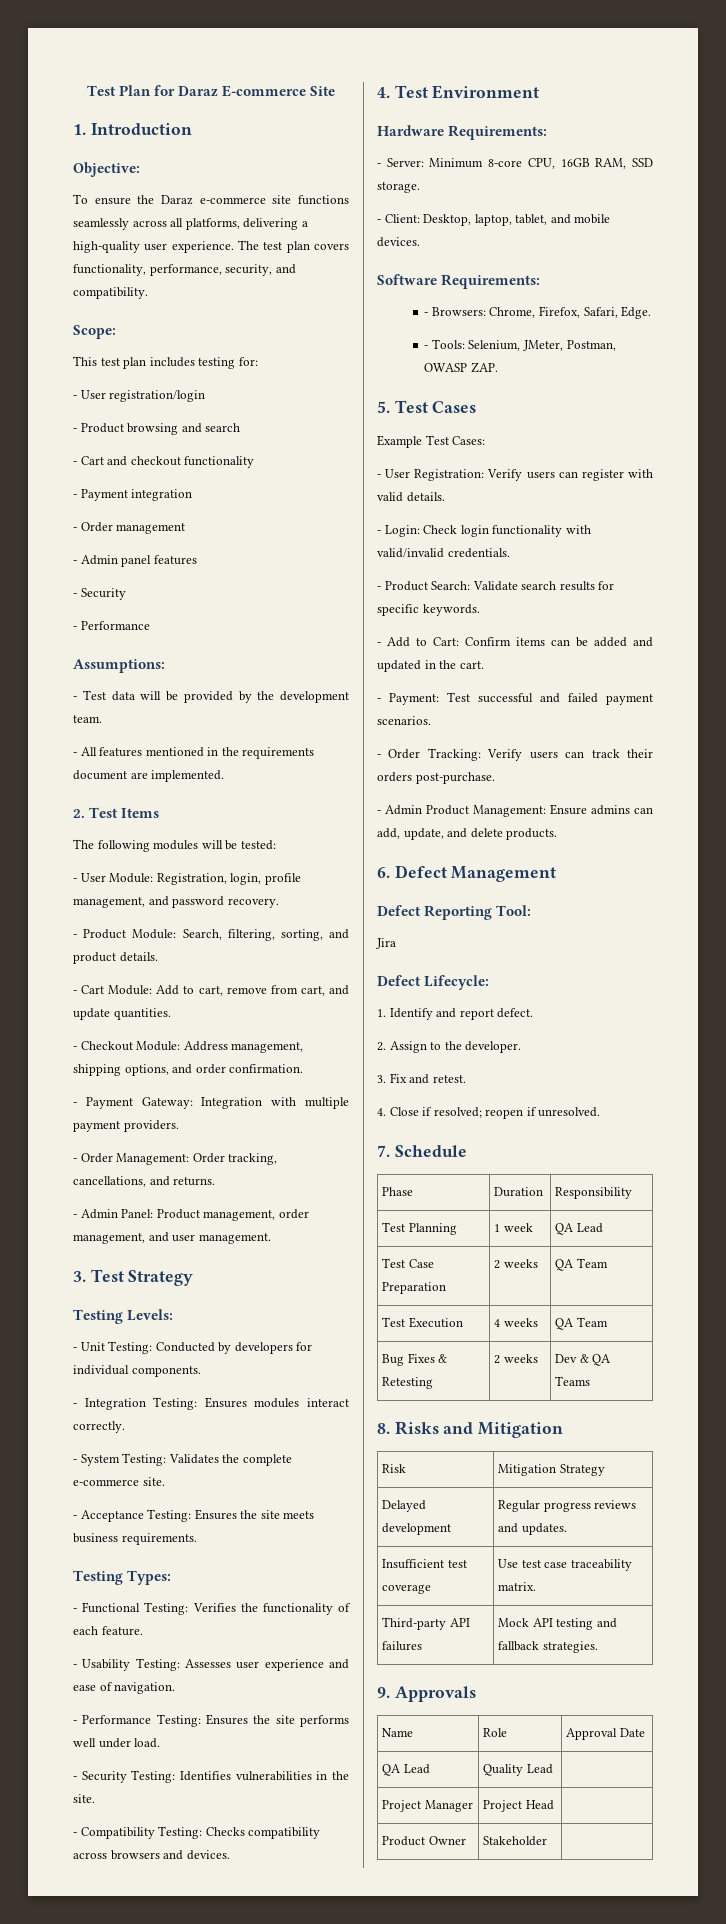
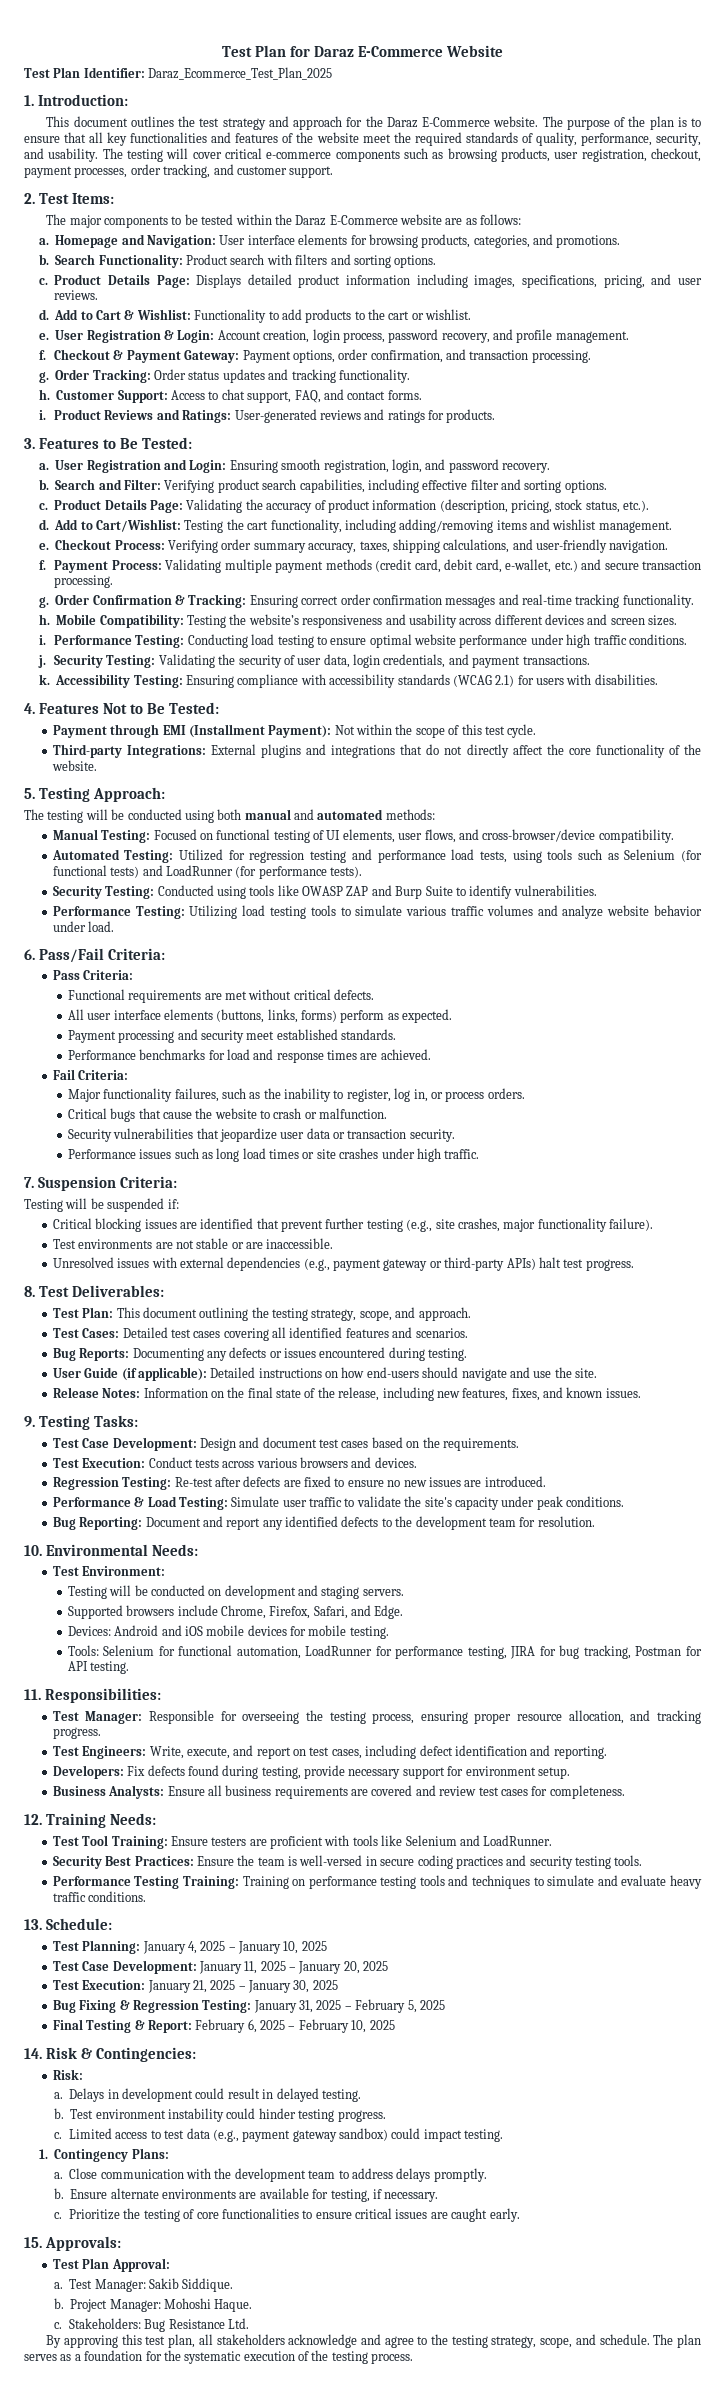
[222,85,336,97] [73,123,192,135] [73,162,140,177] [73,194,349,205] [73,218,308,230] [73,240,349,253] [73,264,296,276] [73,287,148,299] [73,325,116,339] [73,356,258,369] [73,390,206,402] [73,423,241,435] [73,456,255,468] [73,489,193,501] [73,522,186,534] [73,555,197,567] [73,588,126,600] [73,621,150,630] [73,659,165,673] [73,690,349,703] [73,715,102,723] [73,747,315,759] [73,770,225,782] E-commerce Site // 1. Introduction // Objective: // To ensure the Daraz e-commerce site functions seamlessly across all platforms, delivering a high-quality user experience. The test plan covers functionality, performance, security, and compatibility. // Scope: // This test plan includes testing for: // - User registration/login // - Product browsing and search // - Cart and checkout functionality // - Payment integration // - Order management // - Admin panel features // - Security // - Performance // Assumptions: // - Test data will be provided by the development team. // - All features mentioned in the requirements document are implemented. -> [357,45,503,57] [24,67,333,80] [24,94,128,106] [46,116,701,130] [24,132,701,146] [24,148,702,162] [24,164,334,178] E-Commerce Website // Test Plan Identifier: Daraz_Ecommerce_Test_Plan_2025 // 1. Introduction: // This document outlines the test strategy and approach for the Daraz E-Commerce website. The purpose of the plan is to ensure that all key functionalities and features of the website meet the required standards of quality, performance, security, and usability. The testing will cover critical e-commerce components such as browsing products, user registration, checkout, payment processes, order tracking, and customer support.
[121,808,160,818] [73,839,276,852] [73,873,301,885] [73,896,279,908] [73,929,349,941] [73,952,158,964] [73,985,349,996] [73,1008,171,1020] [73,1041,304,1053] [73,1064,304,1076] [73,1097,349,1109] [73,1120,179,1132] [73,1153,278,1165] [73,1176,216,1187] [73,1209,309,1221] [73,1232,271,1244] [73,1269,194,1286] [73,1309,174,1324] [73,1341,313,1354] [73,1365,201,1377] [73,1397,349,1410] [73,1421,125,1433] [73,1453,292,1466] [73,1477,165,1486] [73,1509,315,1522] [73,1533,197,1545] [73,1570,172,1585] [73,1602,351,1615] [73,1626,143,1636] [73,1658,349,1671] [73,1682,176,1694] [73,1714,349,1727] [73,1738,161,1748] [73,1770,349,1783] [73,1794,95,1803] [73,1826,321,1839] [73,1850,230,1860] [377,85,540,99] [377,125,548,140] [377,158,653,169] [377,182,420,193] [377,214,611,226] [377,237,420,247] [377,274,541,289] [424,307,486,316] Items // The following modules will be tested: // - User Module: Registration, login, profile management, and password recovery. // - Product Module: Search, filtering, sorting, and product details. // - Cart Module: Add to cart, remove from cart, and update quantities. // - Checkout Module: Address management, shipping options, and order confirmation. // - Payment Gateway: Integration with multiple payment providers. // - Order Management: Order tracking, cancellations, and returns. // - Admin Panel: Product management, order management, and user management. // 3. Test Strategy // Testing Levels: // - Unit Testing: Conducted by developers for individual components. // - Integration Testing: Ensures modules interact correctly. // - System Testing: Validates the complete e-commerce site. // - Acceptance Testing: Ensures the site meets business requirements. // Testing Types: // - Functional Testing: Verifies the functionality of each feature. // - Usability Testing: Assesses user experience and ease of navigation. // - Performance Testing: Ensures the site performs well under load. // - Security Testing: Identifies vulnerabilities in the site. // - Compatibility Testing: Checks compatibility across browsers and devices. // 4. Test Environment // Hardware Requirements: // - Server: Minimum 8-core CPU, 16GB RAM, SSD storage. // - Client: Desktop, laptop, tablet, and mobile devices. // Software Requirements: // - Browsers: -> [71,193,114,204] [46,214,522,228] [39,234,621,248] [39,254,437,268] [39,274,702,288] [54,290,99,300] [39,309,472,323] [39,329,629,343] [39,349,591,363] [39,369,410,383] [39,389,422,403] [39,409,496,423] [24,437,192,449] [39,459,551,473] [39,479,607,493] [39,499,650,513] [39,519,672,533] [39,539,669,553] [39,559,701,573] [54,575,114,588] [39,594,694,608] [39,614,678,628] [39,634,687,648] [38,654,590,668] [39,674,658,688] [24,702,219,714] [52,724,537,738] [52,744,701,758] [51,760,97,771] [24,787,165,802] [24,809,435,823] [52,829,674,843] [51,849,703,863] [52,865,363,879] [52,885,597,899] [52,905,703,919] [52,921,115,932] [24,948,165,963] [52,970,134,980] [67,989,375,1003] [67,1009,453,1023] [67,1029,397,1043] [67,1049,431,1063] [52,1069,129,1080] [67,1088,525,1102] [67,1108,388,1122] [67,1128,455,1142] [67,1148,480,1162] [24,1176,177,1191] [24,1198,179,1212] [52,1218,654,1232] [52,1238,334,1249] [52,1257,634,1271] [24,1285,164,1297] [52,1307,471,1321] [52,1327,468,1341] [52,1347,468,1361] [52,1367,598,1381] [52,1387,641,1401] [24,1415,138,1430] [52,1437,519,1451] [52,1457,417,1468] [52,1476,546,1490] [52,1496,625,1510] [52,1516,595,1530] [24,1544,198,1556] [52,1566,166,1576] [67,1585,404,1599] [67,1605,218,1619] Items: // The major components to be tested within the Daraz E-Commerce website are as follows: // a. Homepage and Navigation: User interface elements for browsing products, categories, and promotions. // b. Search Functionality: Product search with filters and sorting options. // c. Product Details Page: Displays detailed product information including images, specifications, pricing, and user reviews. // d. Add to Cart & Wishlist: Functionality to add products to the cart or wishlist. // e. User Registration & Login: Account creation, login process, password recovery, and profile management. // f. Checkout & Payment Gateway: Payment options, order confirmation, and transaction processing. // g. Order Tracking: Order status updates and tracking functionality. // h. Customer Support: Access to chat support, FAQ, and contact forms. // i. Product Reviews and Ratings: User-generated reviews and ratings for products. // 3. Features to Be Tested: // a. User Registration and Login: Ensuring smooth registration, login, and password recovery. // b. Search and Filter: Verifying product search capabilities, including effective filter and sorting options. // c. Product Details Page: Validating the accuracy of product information (description, pricing, stock status, etc.). // d. Add to Cart/Wishlist: Testing the cart functionality, including adding/removing items and wishlist management. // e. Checkout Process: Verifying order summary accuracy, taxes, shipping calculations, and user-friendly navigation. // f. Payment Process: Validating multiple payment methods (credit card, debit card, e-wallet, etc.) and secure transaction processing. // g. Order Confirmation & Tracking: Ensuring correct order confirmation messages and real-time tracking functionality. // h. Mobile Compatibility: Testing the website’s responsiveness and usability across different devices and screen sizes. // i. Performance Testing: Conducting load testing to ensure optimal website performance under high traffic conditions. // j. Security Testing: Validating the security of user data, login credentials, and payment transactions. // k. Accessibility Testing: Ensuring compliance with accessibility standards (WCAG 2.1) for users with disabilities. // 4. Features Not to Be Tested: // Payment through EMI (Installment Payment): Not within the scope of this test cycle. // Third-party Integrations: External plugins and integrations that do not directly affect the core functionality of the website. // 5. Testing Approach: // The testing will be conducted using both manual and automated methods: // Manual Testing: Focused on functional testing of UI elements, user flows, and cross-browser/device compatibility. // Automated Testing: Utilized for regression testing and performance load tests, using tools such as Selenium (for functional tests) and LoadRunner (for performance tests). // Security Testing: Conducted using tools like OWASP ZAP and Burp Suite to identify vulnerabilities. // Performance Testing: Utilizing load testing tools to simulate various traffic volumes and analyze website behavior under load. // 6. Pass/Fail Criteria: // Pass Criteria: // Functional requirements are met without critical defects. // All user interface elements (buttons, links, forms) perform as expected. // Payment processing and security meet established standards. // Performance benchmarks for load and response times are achieved. // Fail Criteria: // Major functionality failures, such as the inability to register, log in, or process orders. // Critical bugs that cause the website to crash or malfunction. // Security vulnerabilities that jeopardize user data or transaction security. // Performance issues such as long load times or site crashes under high traffic. // 7. Suspension Criteria: // Testing will be suspended if: // Critical blocking issues are identified that prevent further testing (e.g., site crashes, major functionality failure). // Test environments are not stable or are inaccessible. // Unresolved issues with external dependencies (e.g., payment gateway or third-party APIs) halt test progress. // 8. Test Deliverables: // Test Plan: This document outlining the testing strategy, scope, and approach. // Test Cases: Detailed test cases covering all identified features and scenarios. // Bug Reports: Documenting any defects or issues encountered during testing. // User Guide (if applicable): Detailed instructions on how end-users should navigate and use the site. // Release Notes: Information on the final state of the release, including new features, fixes, and known issues. // 9. Testing Tasks: // Test Case Development: Design and document test cases based on the requirements. // Test Execution: Conduct tests across various browsers and devices. // Regression Testing: Re-test after defects are fixed to ensure no new issues are introduced. // Performance & Load Testing: Simulate user traffic to validate the site's capacity under peak conditions. // Bug Reporting: Document and report any identified defects to the development team for resolution. // 10. Environmental Needs: // Test Environment: // Testing will be conducted on development and staging servers. // Supported browsers include
(618, 312) none -> [351,1605,372,1616] and
[424,339,616,351] [424,362,498,373] [377,400,477,413] [377,435,486,448] [377,469,653,481] [377,492,445,502] [377,525,591,537] [377,548,510,558] [377,581,615,591] [377,604,480,616] [377,637,653,647] [377,660,484,672] [377,692,653,705] [377,716,431,725] [377,748,653,761] [377,772,495,784] [377,804,653,817] [377,828,558,840] [377,865,557,882] [377,905,532,920] [376,938,396,949] [377,975,490,990] [377,1008,534,1020] [377,1041,522,1053] [377,1073,466,1084] [377,1107,601,1119] [377,1145,467,1157] [382,1187,414,1196] [494,1187,544,1197] [555,1187,633,1199] [382,1222,457,1235] [494,1223,533,1232] [555,1223,603,1235] [382,1258,434,1268] [382,1282,447,1294] [494,1259,538,1269] [555,1258,608,1271] [382,1317,463,1328] [494,1318,538,1327] [555,1317,608,1330] [382,1353,448,1366] [382,1377,434,1389] [494,1354,538,1364] [555,1354,611,1366] [555,1376,591,1386] [377,1421,564,1438] [382,1464,407,1473] [498,1464,605,1476] [382,1500,427,1512] [382,1523,452,1535] [498,1500,637,1512] [498,1523,567,1535] [382,1559,467,1569] [382,1584,432,1594] [498,1559,632,1571] [498,1582,537,1591] [382,1617,470,1630] [382,1641,423,1651] [498,1618,617,1630] [498,1641,598,1653] [377,1686,476,1702] [382,1728,414,1737] [483,1728,508,1737] [566,1728,645,1740] [382,1764,430,1776] [483,1764,553,1776] [382,1800,473,1812] [483,1800,554,1812] [382,1836,466,1846] [483,1836,548,1846] - Tools: Selenium, JMeter, Postman, OWASP ZAP. // 5. Test Cases // Example Test Cases: // - User Registration: Verify users can register with valid details. // - Login: Check login functionality with valid/invalid credentials. // - Product Search: Validate search results for specific keywords. // - Add to Cart: Confirm items can be added and updated in the cart. // - Payment: Test successful and failed payment scenarios. // - Order Tracking: Verify users can track their orders post-purchase. // - Admin Product Management: Ensure admins can add, update, and delete products. // 6. Defect Management // Defect Reporting Tool: // Jira // Defect Lifecycle: // 1. Identify and report defect. // 2. Assign to the developer. // 3. Fix and retest. // 4. Close if resolved; reopen if unresolved. // 7. Schedule // Phase | Duration | Responsibility // Test Planning | 1 week | QA Lead // Test Case Preparation | 2 weeks | QA Team // Test Execution | 4 weeks | QA Team // Bug Fixes & Retesting | 2 weeks | Dev & QA Teams // 8. Risks and Mitigation // Risk | Mitigation Strategy // Delayed development | Regular progress reviews and updates. // Insufficient test coverage | Use test case traceability matrix. // Third-party API failures | Mock API testing and fallback strategies. // 9. Approvals // Name | Role | Approval Date // QA Lead | Quality Lead | // Project Manager | Project Head | // Product Owner | Stakeholder | -> [67,1625,389,1639] [67,1645,703,1659] [67,1661,130,1674] [24,1688,161,1703] [52,1710,701,1724] [52,1727,101,1739] [52,1745,607,1759] [52,1765,570,1779] [52,1785,625,1799] [24,1813,156,1828] [52,1835,553,1849] [52,1855,643,1869] [52,1875,702,1889] [52,1891,147,1902] [24,1918,112,1930] [52,1940,327,1954] [52,1960,389,1974] [52,1980,338,1993] [52,1999,445,2013] [52,2019,395,2033] [24,2047,196,2062] [52,2069,83,2080] [54,2088,361,2102] [54,2108,386,2122] [54,2128,504,2142] [39,2148,169,2162] [54,2168,487,2182] [54,2188,439,2202] [54,2208,520,2222] [24,2236,121,2251] [52,2258,170,2272] [54,2278,234,2292] [54,2298,253,2312] [54,2318,250,2332] [46,2334,701,2348] [24,2350,414,2364] Devices: Android and iOS mobile devices for mobile testing. // Tools: Selenium for functional automation, LoadRunner for performance testing, JIRA for bug tracking, Postman for API testing. // 11. Responsibilities: // Test Manager: Responsible for overseeing the testing process, ensuring proper resource allocation, and tracking progress. // Test Engineers: Write, execute, and report on test cases, including defect identification and reporting. // Developers: Fix defects found during testing, provide necessary support for environment setup. // Business Analysts: Ensure all business requirements are covered and review test cases for completeness. // 12. Training Needs: // Test Tool Training: Ensure testers are proficient with tools like Selenium and LoadRunner. // Security Best Practices: Ensure the team is well-versed in secure coding practices and security testing tools. // Performance Testing Training: Training on performance testing tools and techniques to simulate and evaluate heavy traffic conditions. // 13. Schedule: // Test Planning: January 4, 2025 – January 10, 2025 // Test Case Development: January 11, 2025 – January 20, 2025 // Test Execution: January 21, 2025 – January 30, 2025 // Bug Fixing & Regression Testing: January 31, 2025 – February 5, 2025 // Final Testing & Report: February 6, 2025 – February 10, 2025 // 14. Risk & Contingencies: // Risk: // a. Delays in development could result in delayed testing. // b. Test environment instability could hinder testing progress. // c. Limited access to test data (e.g., payment gateway sandbox) could impact testing. // 1. Contingency Plans: // a. Close communication with the development team to address delays promptly. // b. Ensure alternate environments are available for testing, if necessary. // c. Prioritize the testing of core functionalities to ensure critical issues are caught early. // 15. Approvals: // Test Plan Approval: // a. Test Manager: Sakib Siddique. // b. Project Manager: Mohoshi Haque. // c. Stakeholders: Bug Resistance Ltd. // By approving this test plan, all stakeholders acknowledge and agree to the testing strategy, scope, and schedule. The plan serves as a foundation for the systematic execution of the testing process.

